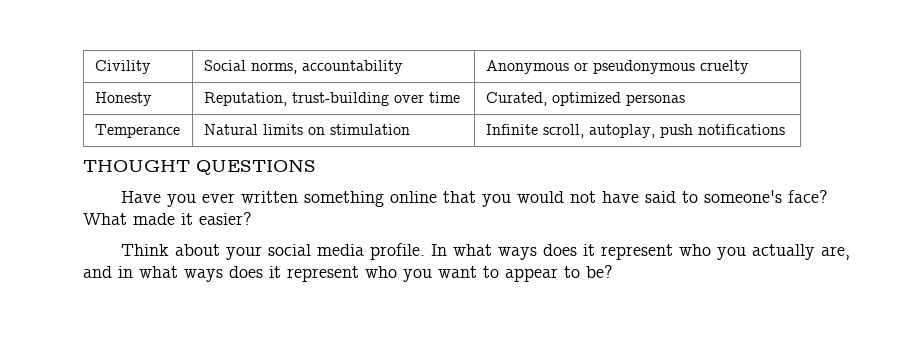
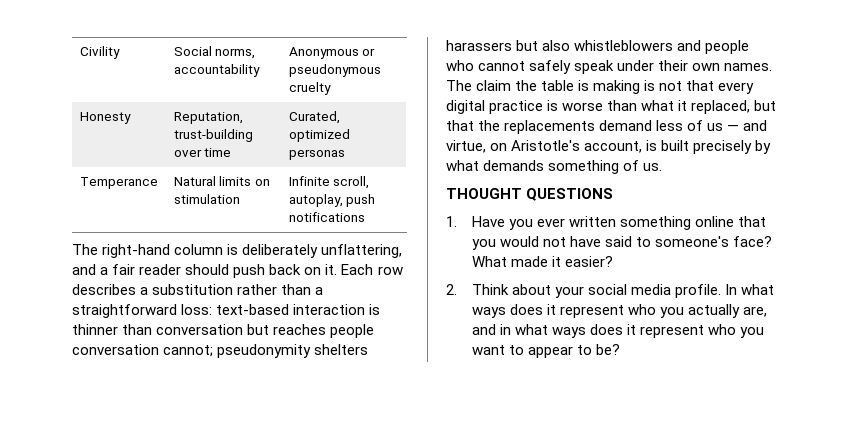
(785, 129) none -> [72,244,403,258] [72,264,403,278] [72,284,324,295] [72,304,381,318] [72,324,375,338] [72,344,369,358] [446,40,750,54] [446,60,773,74] [446,80,755,94] [446,100,777,114] [446,120,768,134] [446,140,772,154] [446,160,663,174] // The right-hand column is deliberately unflattering, and a fair reader should push back on it. Each row describes a substitution rather than a straightforward loss: text-based interaction is thinner than conversation but reaches people conversation cannot; pseudonymity shelters harassers but also whistleblowers and people who cannot safely speak under their own names. The claim the table is making is not that every digital practice is worse than what it replaced, but that the replacements demand less of us — and virtue, on Aristotle's account, is built precisely by what demands something of us.
(316, 167) none -> [446,216,457,227] 1.
(252, 218) none -> [446,284,457,295] 2.

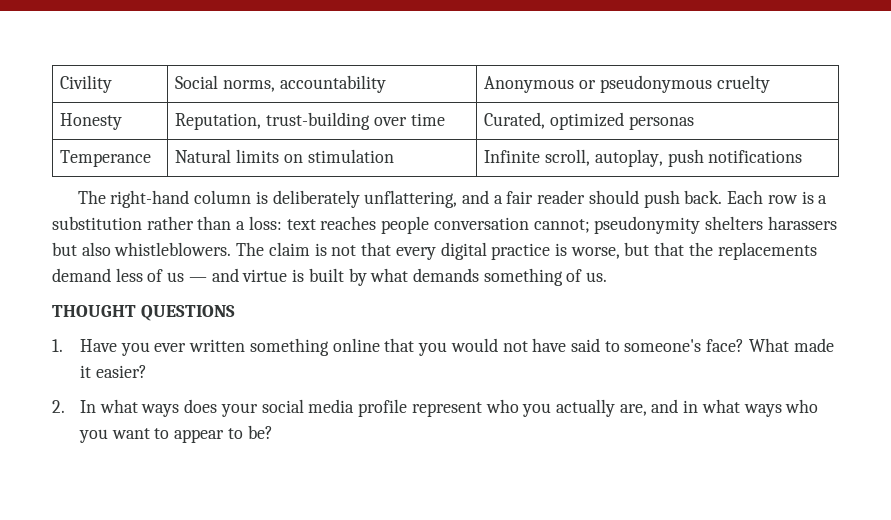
[269,264,338,275] back on it. -> [684,190,723,204] back.
[72,284,136,295] describes -> [801,191,814,204] is
[72,304,381,318] [72,324,270,335] straightforward loss: text-based interaction is thinner than conversation but -> [248,216,316,230] loss: text
[574,40,750,54] [446,60,773,74] [446,80,641,94] whistleblowers and people who cannot safely speak under their own names. The claim the table is making -> [114,242,310,256] whistleblowers. The claim
[562,100,751,114] worse than what it replaced, -> [570,247,620,259] worse,
[446,140,643,153] virtue, on Aristotle's account, -> [242,269,288,282] virtue
[693,140,753,154] precisely -> (344, 275) none
[471,284,775,298] [471,304,556,318] Think about your social media profile. In what ways does it -> [80,399,408,417] In what ways does your social media profile
[589,324,705,338] does it represent -> (782, 410) none

